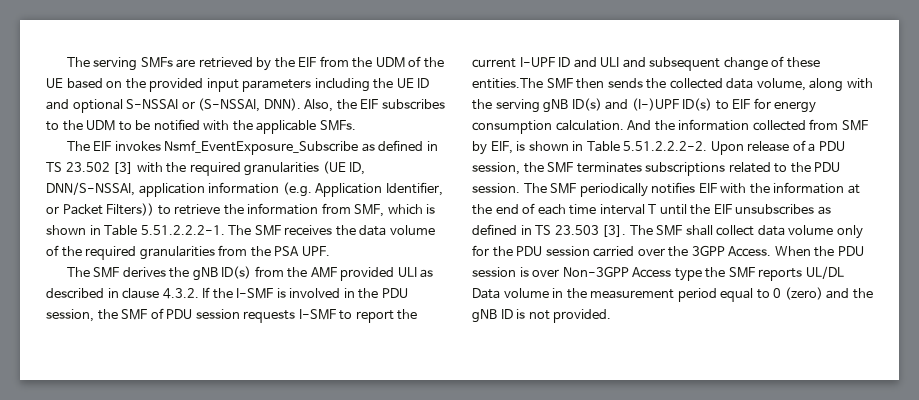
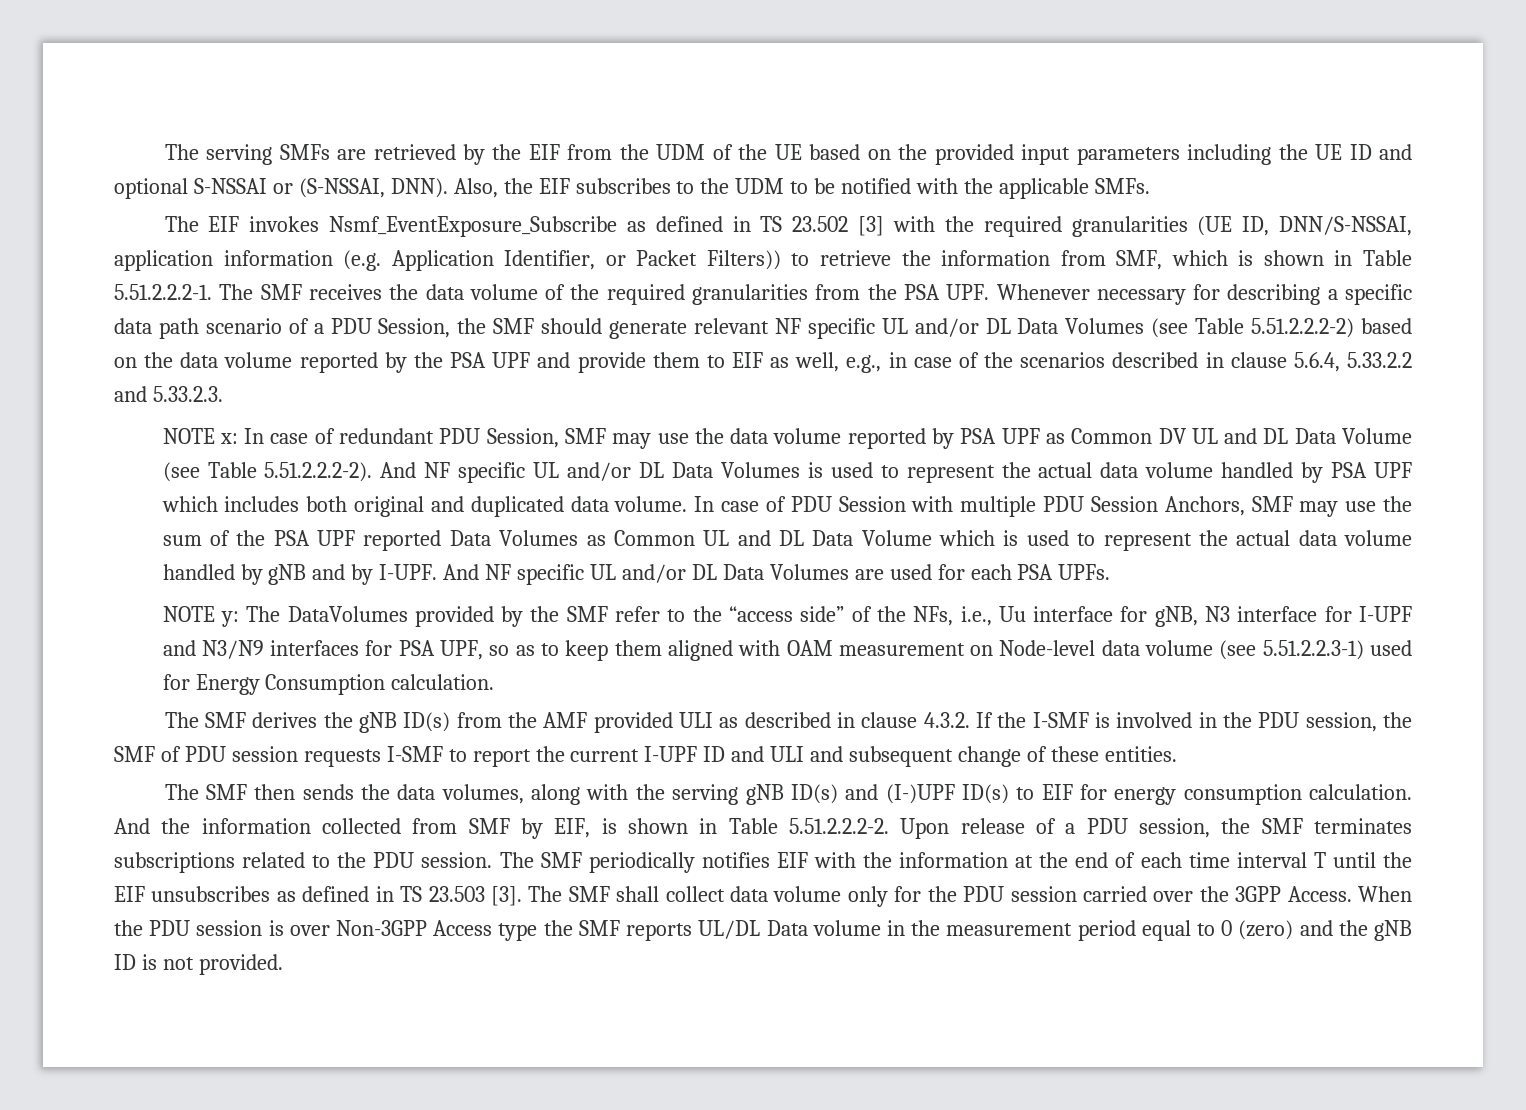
(330, 251) none -> [996,284,1412,305] [114,318,1412,339] [114,352,1413,373] [114,386,223,402] [162,428,1412,449] [162,462,1413,483] [161,496,1412,517] [162,530,1413,551] [162,564,1111,585] [162,606,1412,627] [162,640,1412,661] [162,674,495,695] Whenever necessary for describing a specific data path scenario of a PDU Session, the SMF should generate relevant NF specific UL and/or DL Data Volumes (see Table 5.51.2.2.2-2) based on the data volume reported by the PSA UPF and provide them to EIF as well, e.g., in case of the scenarios described in clause 5.6.4, 5.33.2.2 and 5.33.2.3. // NOTE x: In case of redundant PDU Session, SMF may use the data volume reported by PSA UPF as Common DV UL and DL Data Volume (see Table 5.51.2.2.2-2). And NF specific UL and/or DL Data Volumes is used to represent the actual data volume handled by PSA UPF which includes both original and duplicated data volume. In case of PDU Session with multiple PDU Session Anchors, SMF may use the sum of the PSA UPF reported Data Volumes as Common UL and DL Data Volume which is used to represent the actual data volume handled by gNB and by I-UPF. And NF specific UL and/or DL Data Volumes are used for each PSA UPFs. // NOTE y: The DataVolumes provided by the SMF refer to the “access side” of the NFs, i.e., Uu interface for gNB, N3 interface for I-UPF and N3/N9 interfaces for PSA UPF, so as to keep them aligned with OAM measurement on Node-level data volume (see 5.51.2.2.3-1) used for Energy Consumption calculation.
[472,78,543,89] entities.The -> [1104,746,1177,762] [164,784,199,800] entities. // The
[669,78,806,91] collected data volume, -> [397,784,524,804] data volumes,

